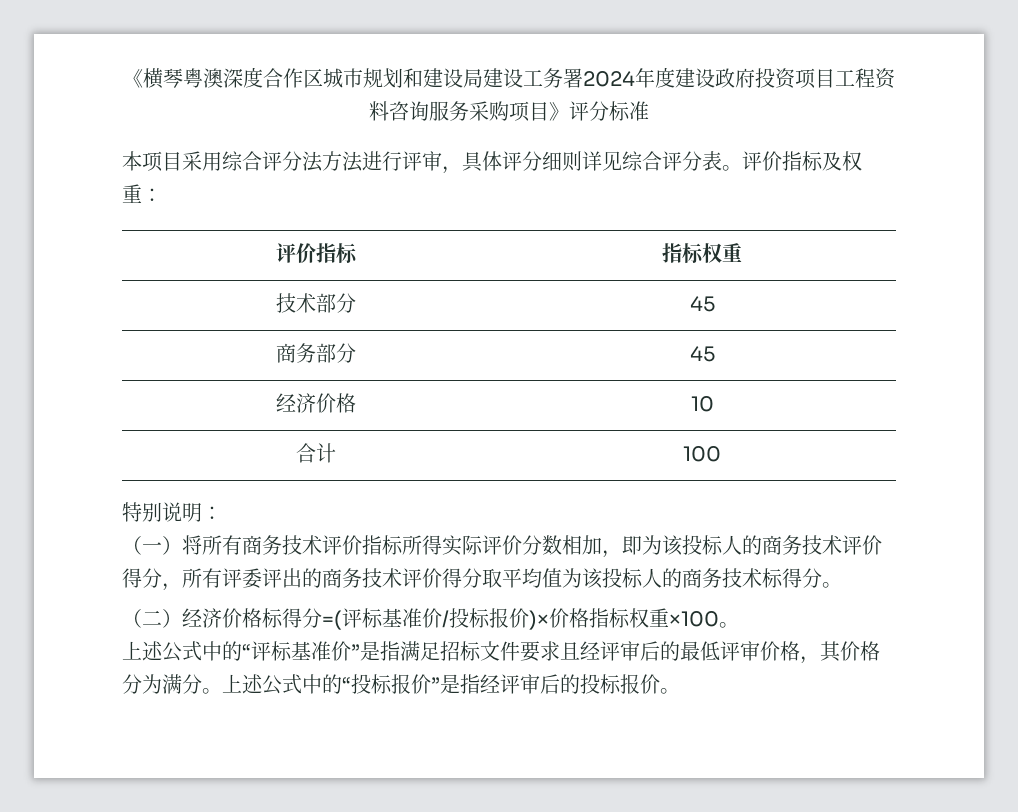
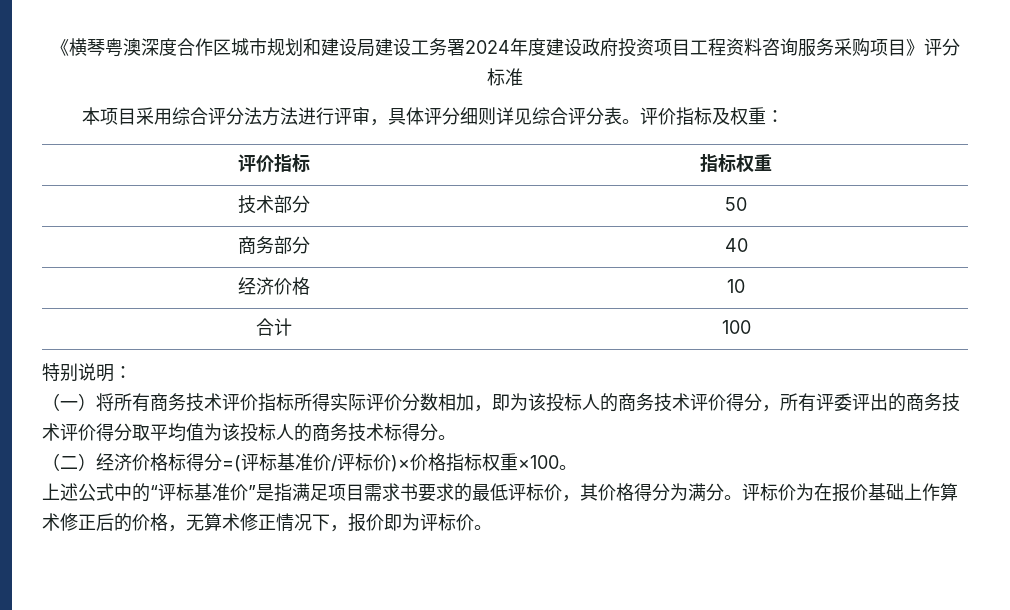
[689,296,715,312] 45 -> [725,197,747,211] 50
[689,346,715,362] 45 -> [724,238,748,252] 40
[449,608,509,628] 投标报 -> [337,453,373,471] 评标
[440,641,660,662] 招标文件要求且经评审后 -> [328,483,454,502] 项目需求书要求
[740,641,800,661] 审价格 -> [526,483,562,501] 标价
(880, 651) none -> [634,483,652,501] 得
[222,674,640,695] 上述公式中的“投标报价”是指经评审后的投标报 -> [742,483,958,502] [42,513,456,532] 评标价为在报价基础上作算术修正后的价格，无算术修正情况下，报价即为评标

